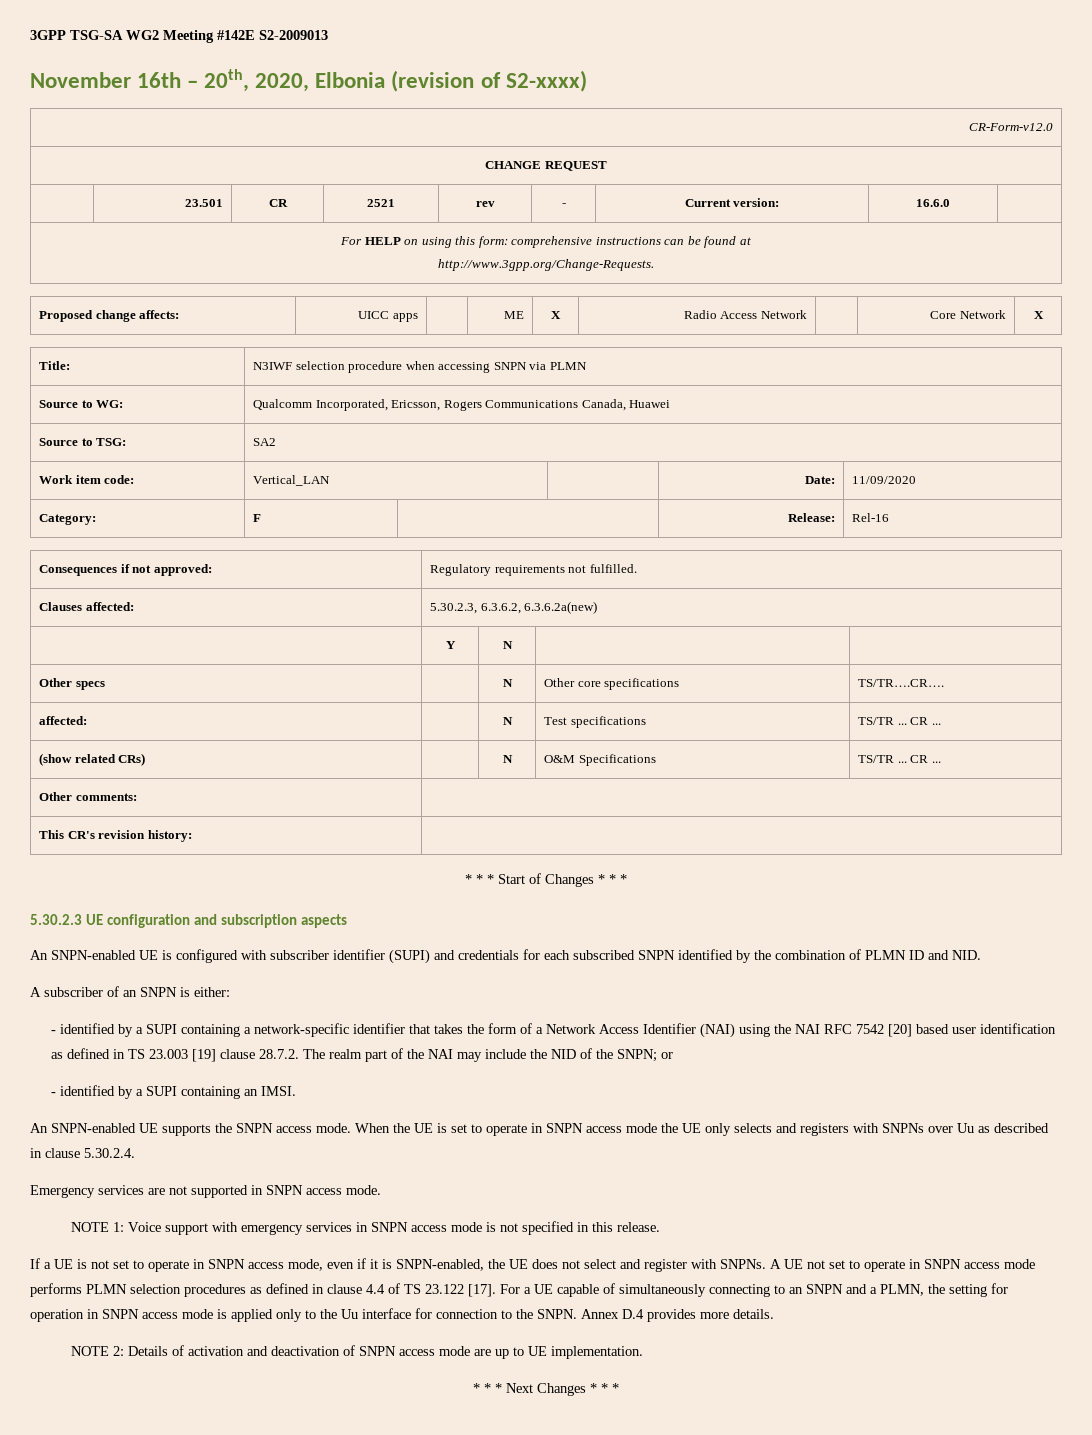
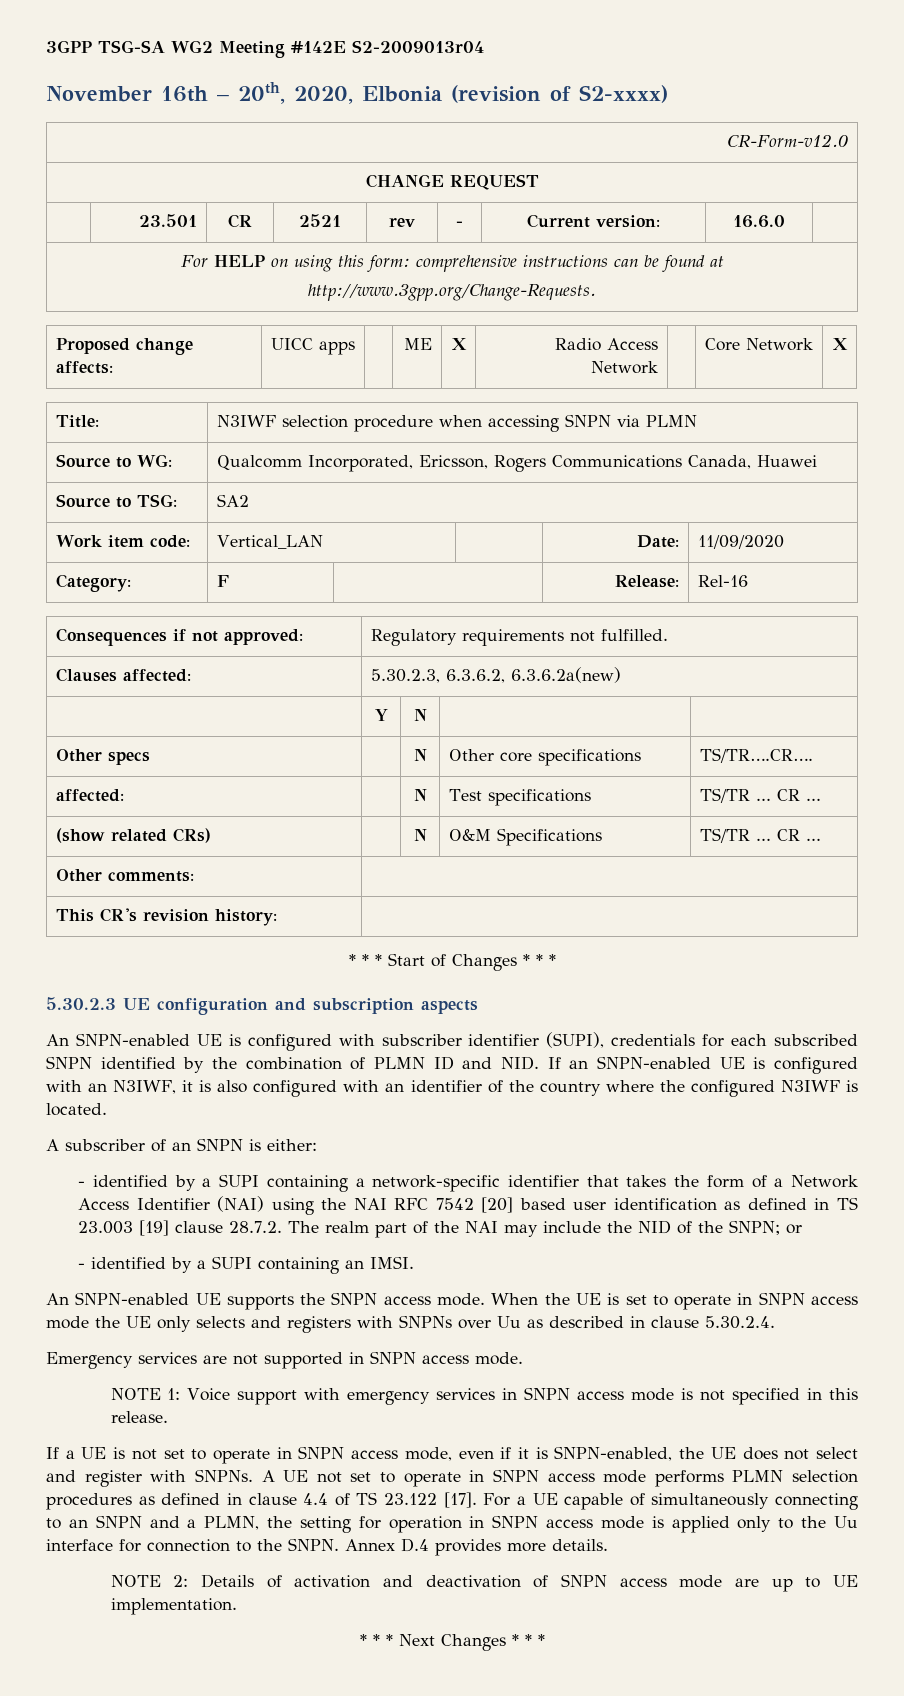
[259,30,328,40] S2-2009013 -> [352,40,484,53] S2-2009013r04
[389,949,455,964] (SUPI) and -> [546,1032,605,1048] (SUPI),
(981, 955) none -> [547,1056,858,1074] [46,1080,858,1097] [46,1103,107,1116] If an SNPN-enabled UE is configured with an N3IWF, it is also configured with an identifier of the country where the configured N3IWF is located.

